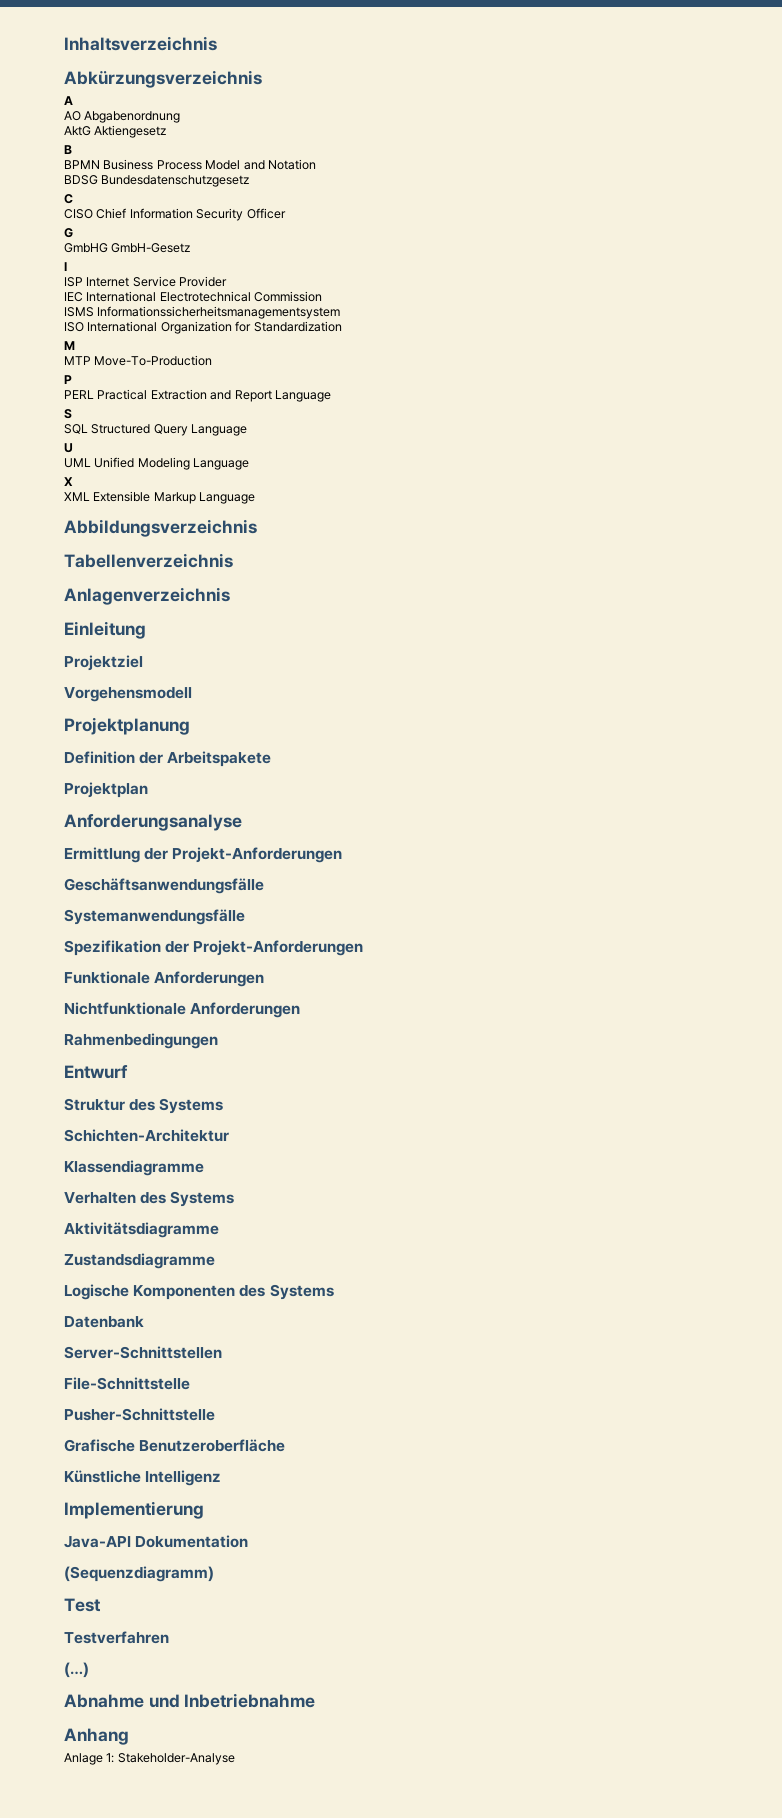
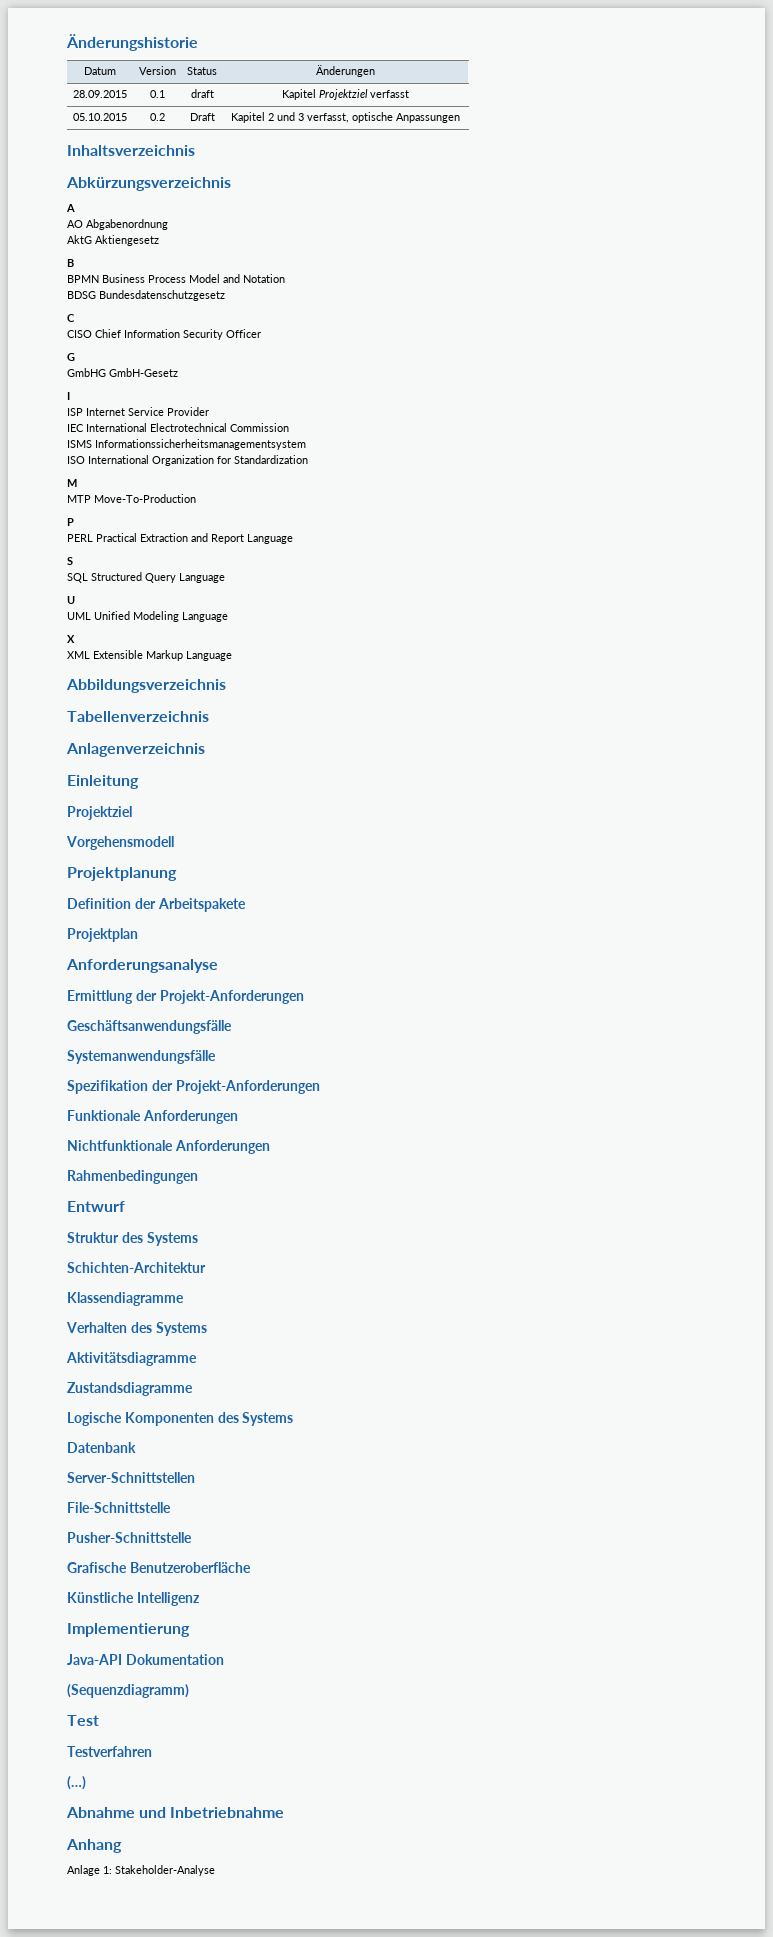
(64, 43) none -> [66,34,198,51] [84,67,116,75] [138,66,176,75] [187,67,217,75] [316,65,375,77] [73,90,127,98] [149,90,165,98] [190,89,214,98] [282,89,410,100] [73,113,127,121] [149,113,165,121] [189,113,215,121] [231,112,461,123] Änderungshistorie // Datum | Version | Status | Änderungen // 28.09.2015 | 0.1 | draft | Kapitel Projektziel verfasst // 05.10.2015 | 0.2 | Draft | Kapitel 2 und 3 verfasst, optische Anpassungen //

